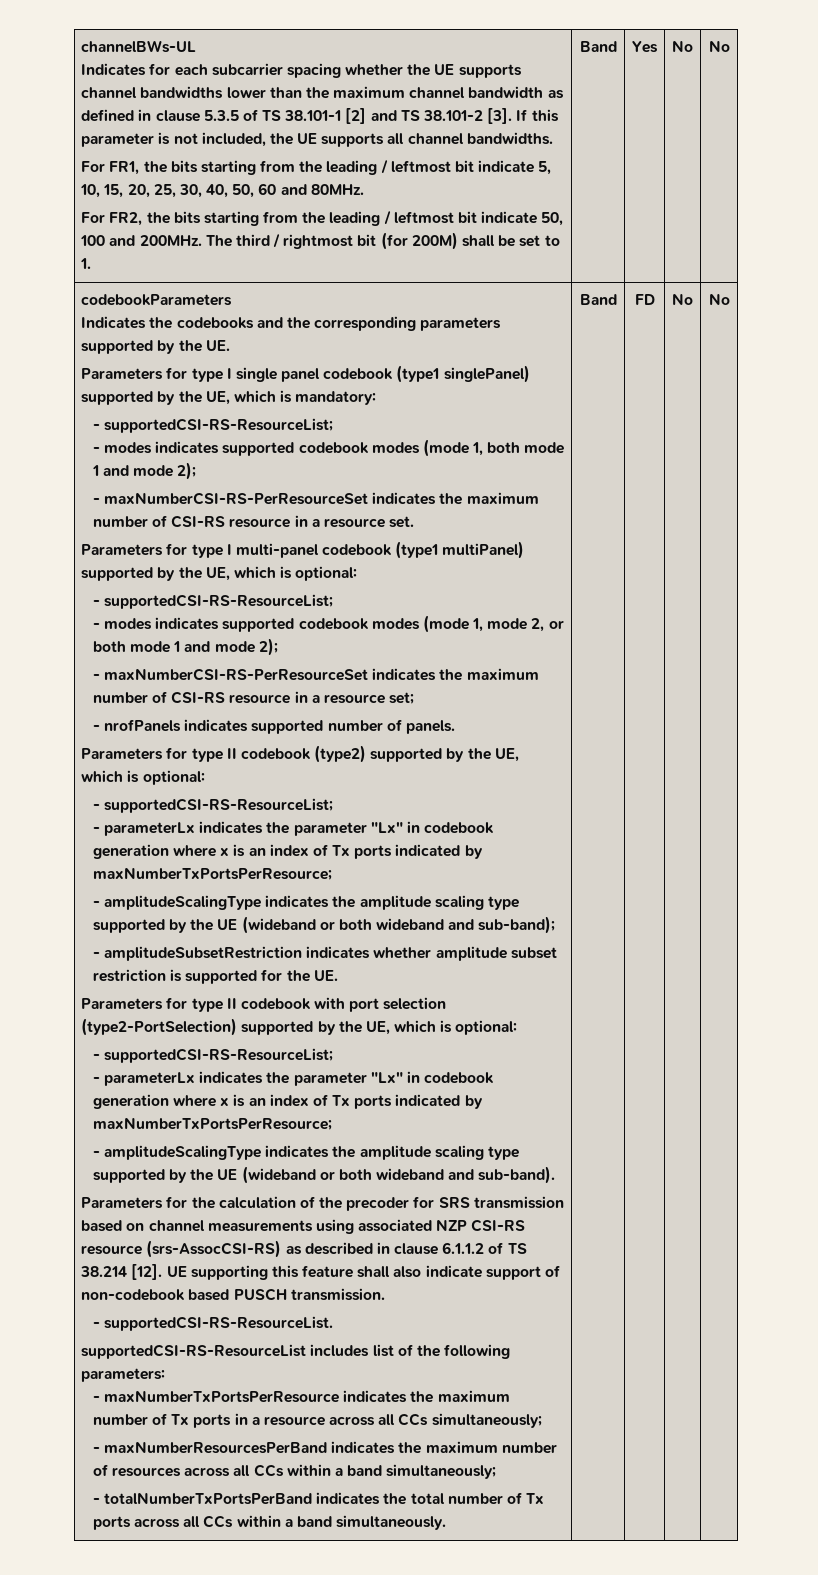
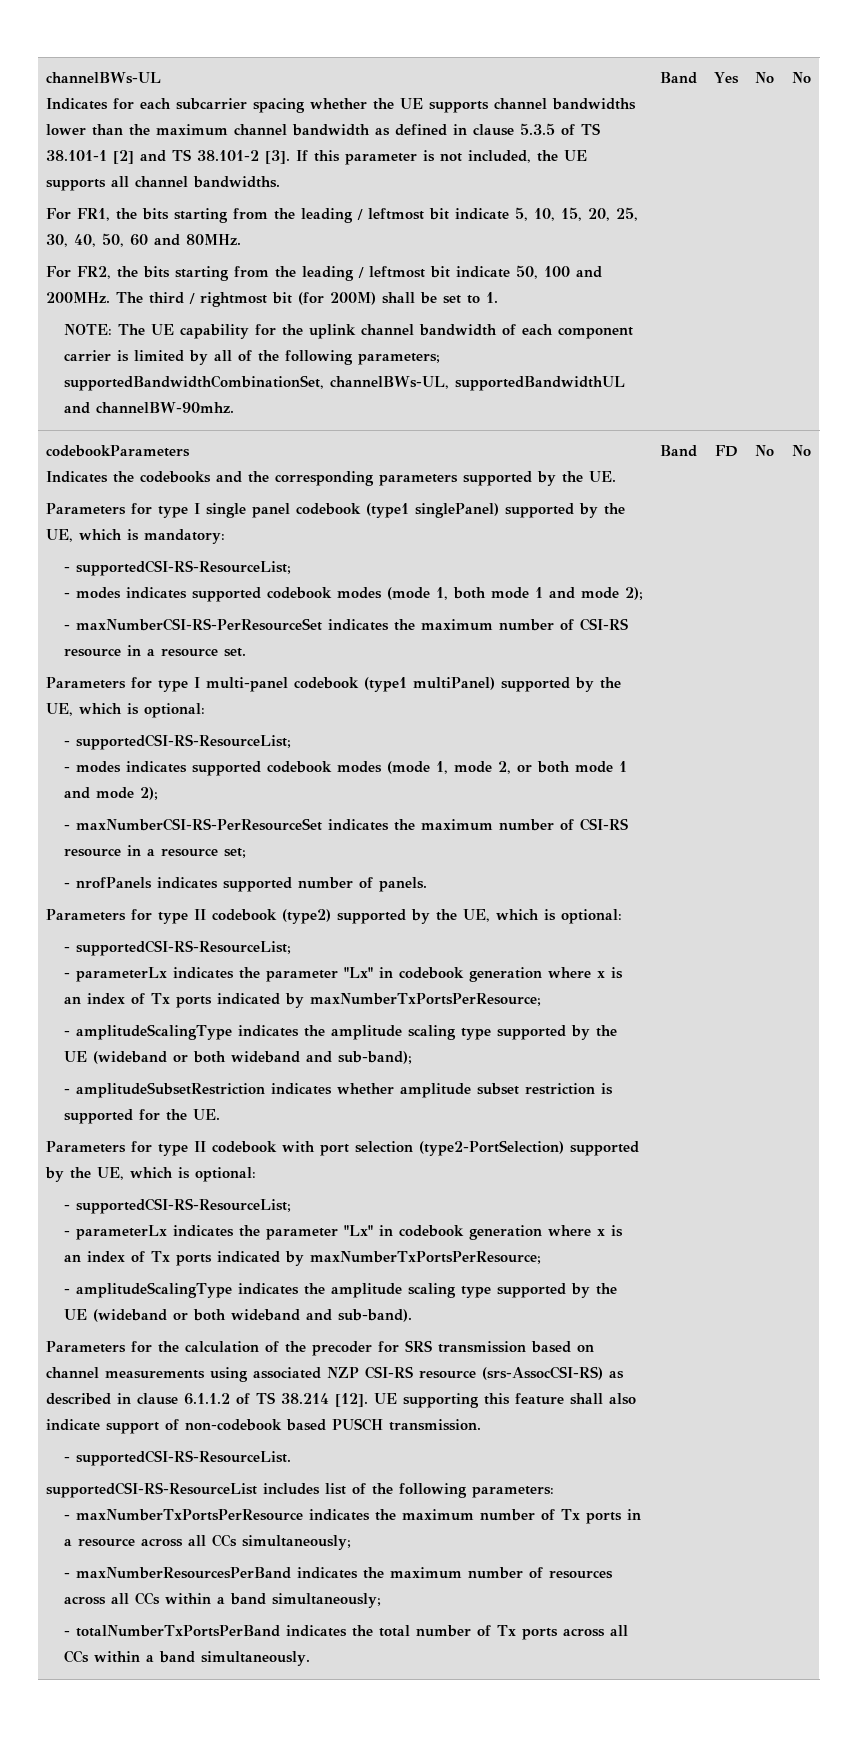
(92, 263) none -> [64,324,634,339] [64,350,441,365] [64,375,626,391] [64,402,235,414] // NOTE: The UE capability for the uplink channel bandwidth of each component carrier is limited by all of the following parameters; supportedBandwidthCombinationSet, channelBWs-UL, supportedBandwidthUL and channelBW-90mhz.

